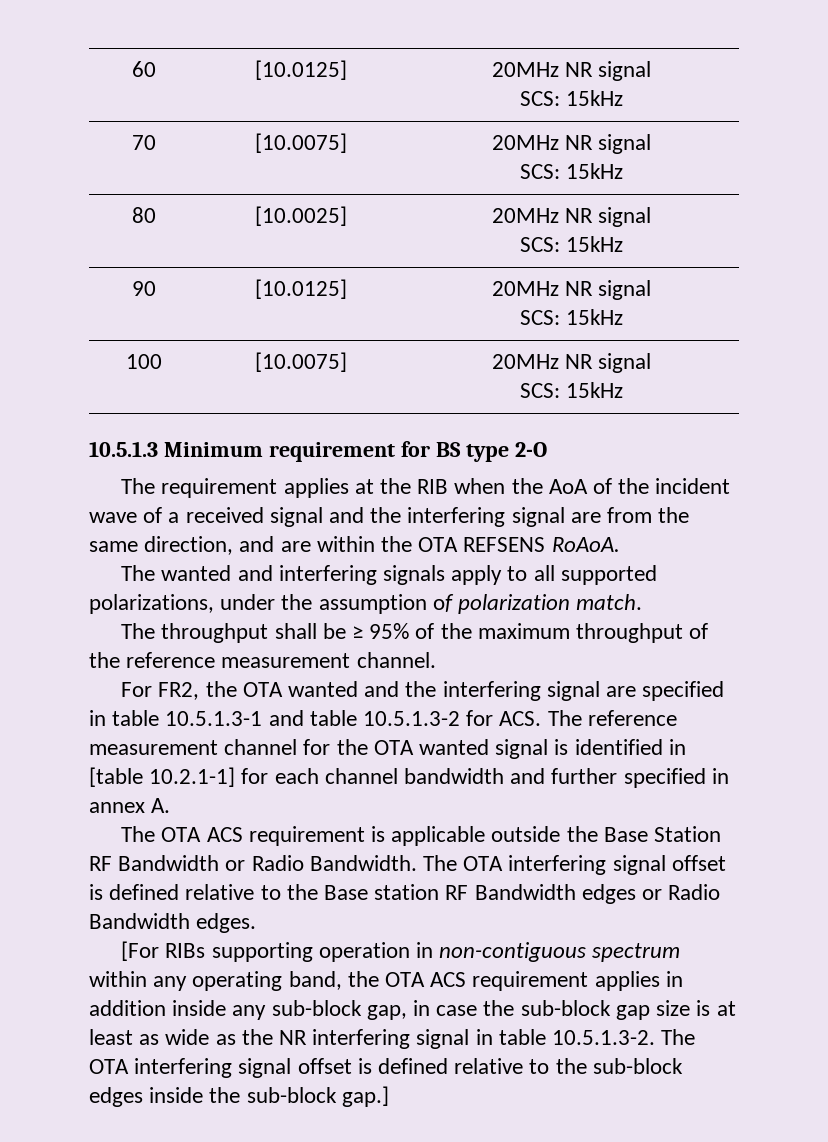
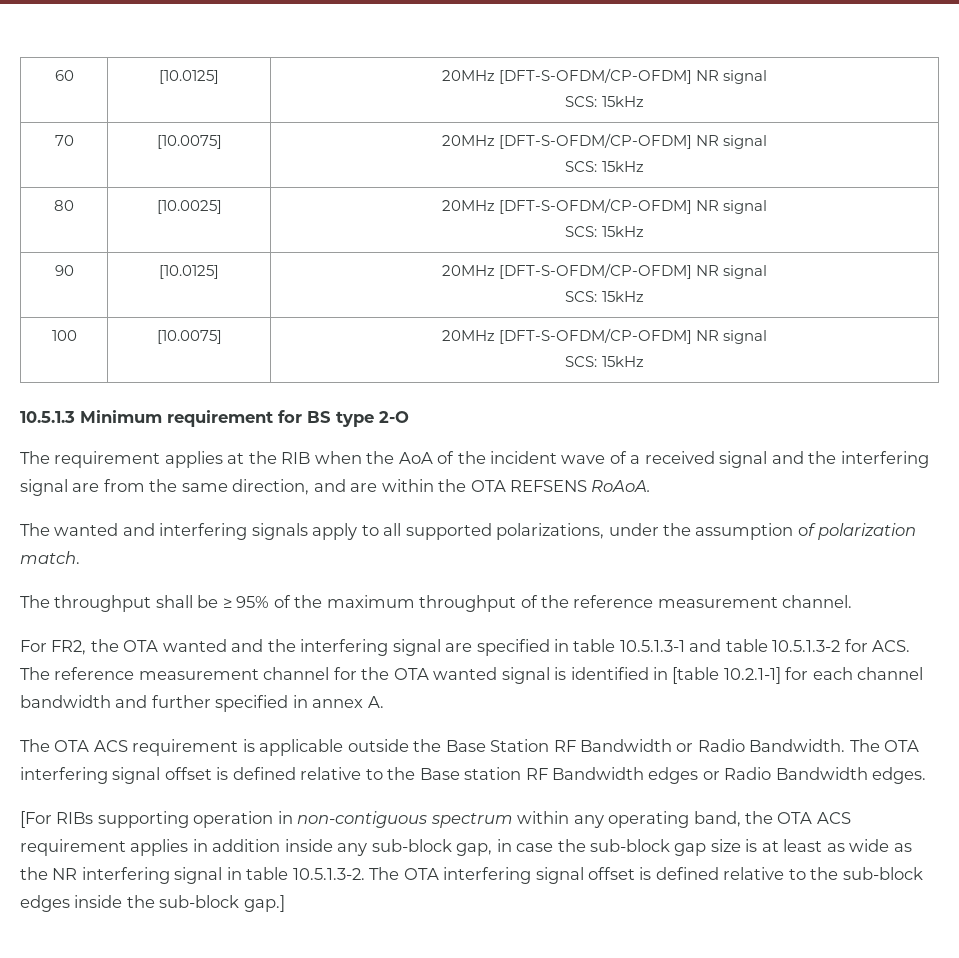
(559, 69) none -> [498,68,692,84] [DFT-S-OFDM/CP-OFDM]
(559, 142) none -> [498,133,692,149] [DFT-S-OFDM/CP-OFDM]
(559, 215) none -> [498,198,692,214] [DFT-S-OFDM/CP-OFDM]
(559, 288) none -> [498,263,692,279] [DFT-S-OFDM/CP-OFDM]
(559, 361) none -> [498,328,692,344] [DFT-S-OFDM/CP-OFDM]

